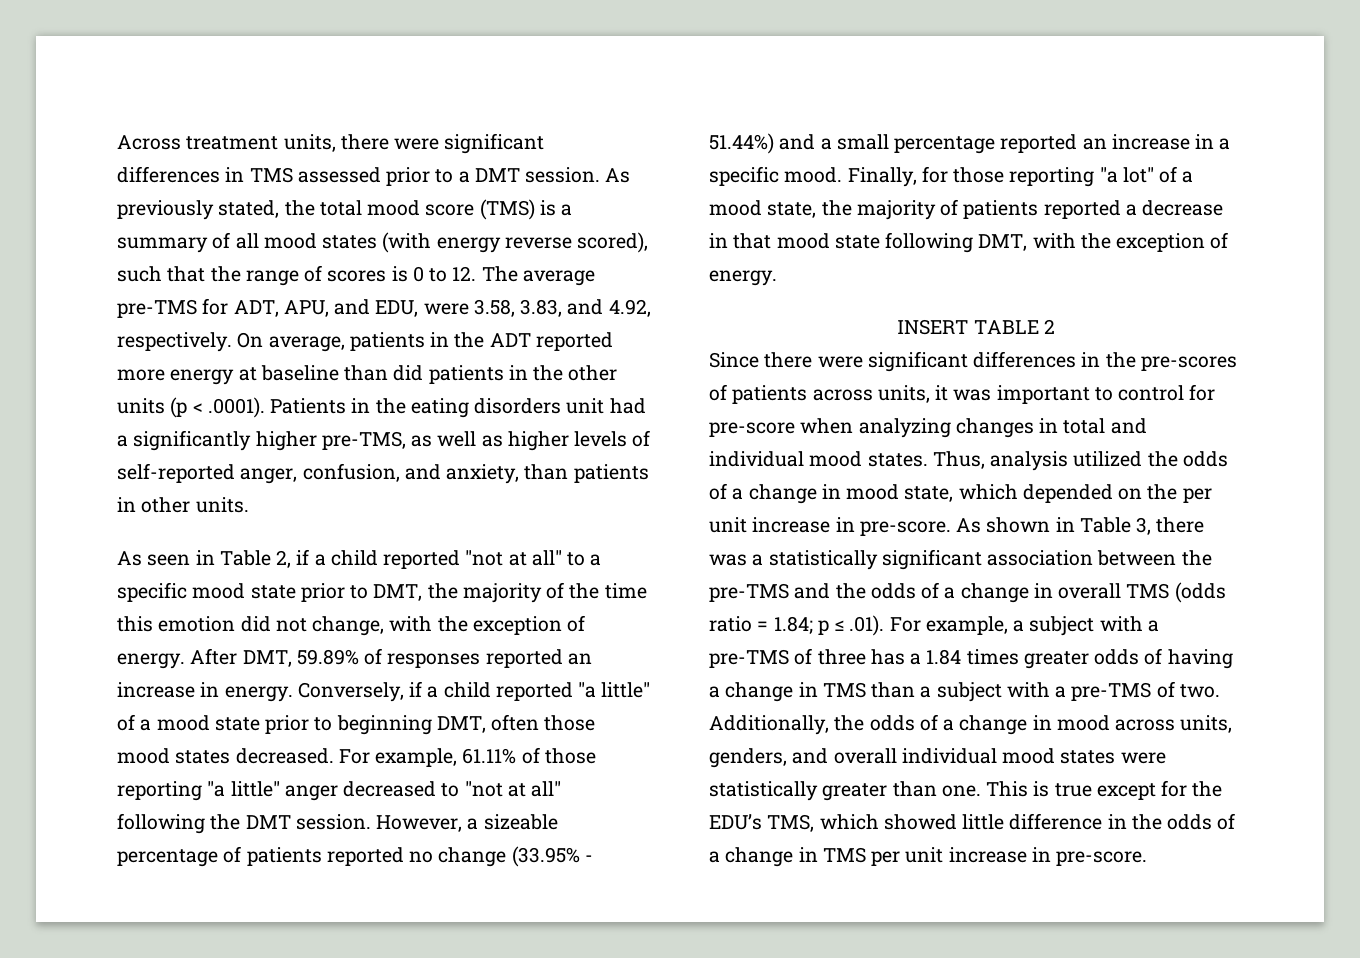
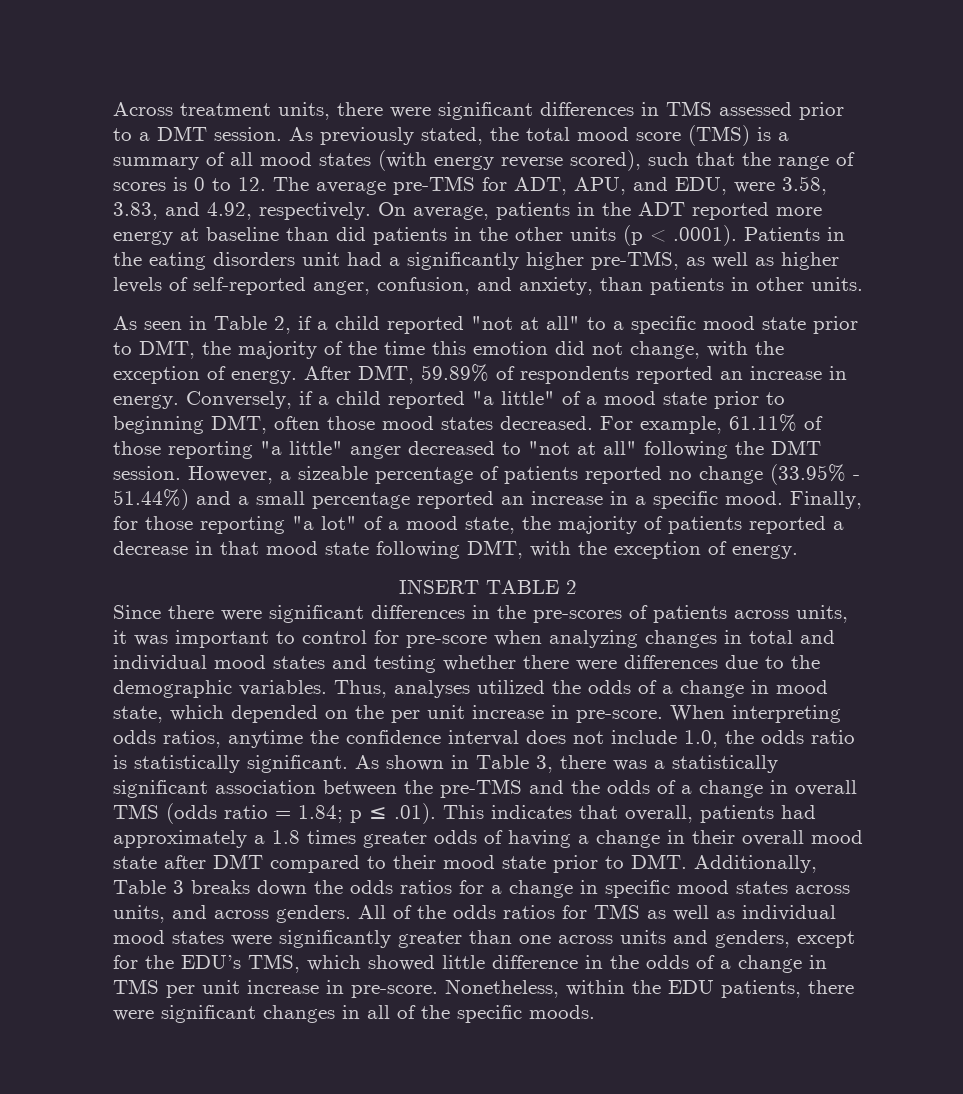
[387,653,481,668] responses -> [520,366,629,384] respondents
[867,451,1069,471] states. Thus, analysis -> [273,655,820,673] [113,680,470,698] states and testing whether there were differences due to the demographic variables. Thus, analyses
(951, 528) none -> [670,705,841,723] [113,730,855,748] [113,755,348,773] When interpreting odds ratios, anytime the confidence interval does not include 1.0, the odds ratio is statistically significant.
[889,616,1159,636] [709,648,962,668] For example, a subject with a pre-TMS of three has a 1.84 -> [443,805,816,823] [113,830,300,848] This indicates that overall, patients had approximately a 1.8
[822,681,1220,702] [709,714,1233,735] [709,748,897,768] TMS than a subject with a pre-TMS of two. Additionally, the odds of a change in mood across units, genders, and overall -> [692,830,863,846] [113,854,817,873] [113,880,850,898] [113,904,735,923] their overall mood state after DMT compared to their mood state prior to DMT. Additionally, Table 3 breaks down the odds ratios for a change in specific mood states across units, and across genders. All of the odds ratios for TMS as well as
[709,781,818,801] statistically -> [279,930,391,948] significantly
[941,781,1092,797] one. This is true -> [519,930,790,948] one across units and genders,
(1148, 858) none -> [445,979,854,998] [113,1005,595,1023] Nonetheless, within the EDU patients, there were significant changes in all of the specific moods.

